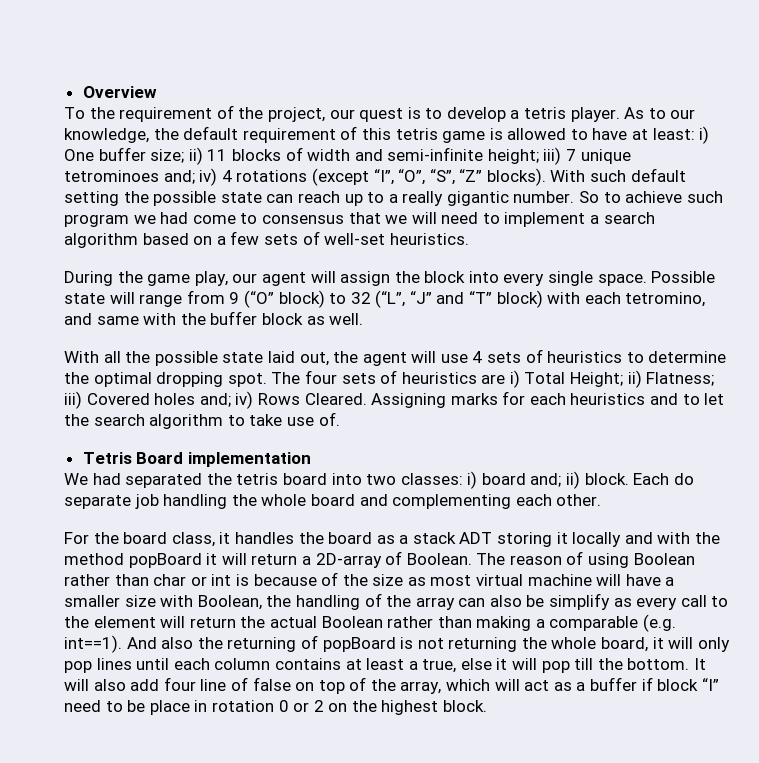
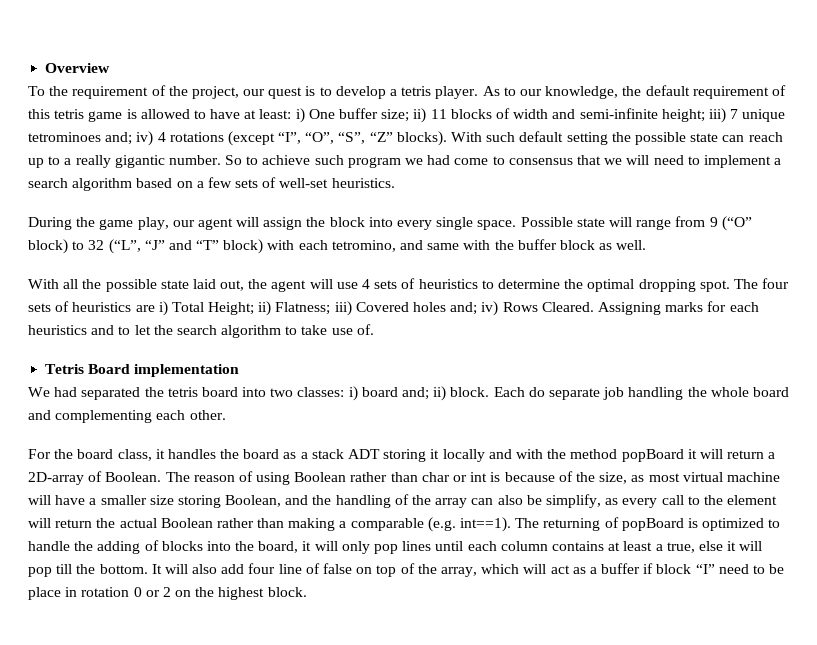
[372,574,404,586] size -> [599,472,628,484] size,
[160,595,262,610] with Boolean, -> [177,495,309,508] storing Boolean, and
[549,593,611,610] simplify -> [545,494,601,508] simplify,
[126,637,223,649] And also the -> [515,518,540,528] The
[417,637,597,652] not returning the whole -> [702,518,781,531] [28,540,255,554] optimized to handle the adding of blocks into the

